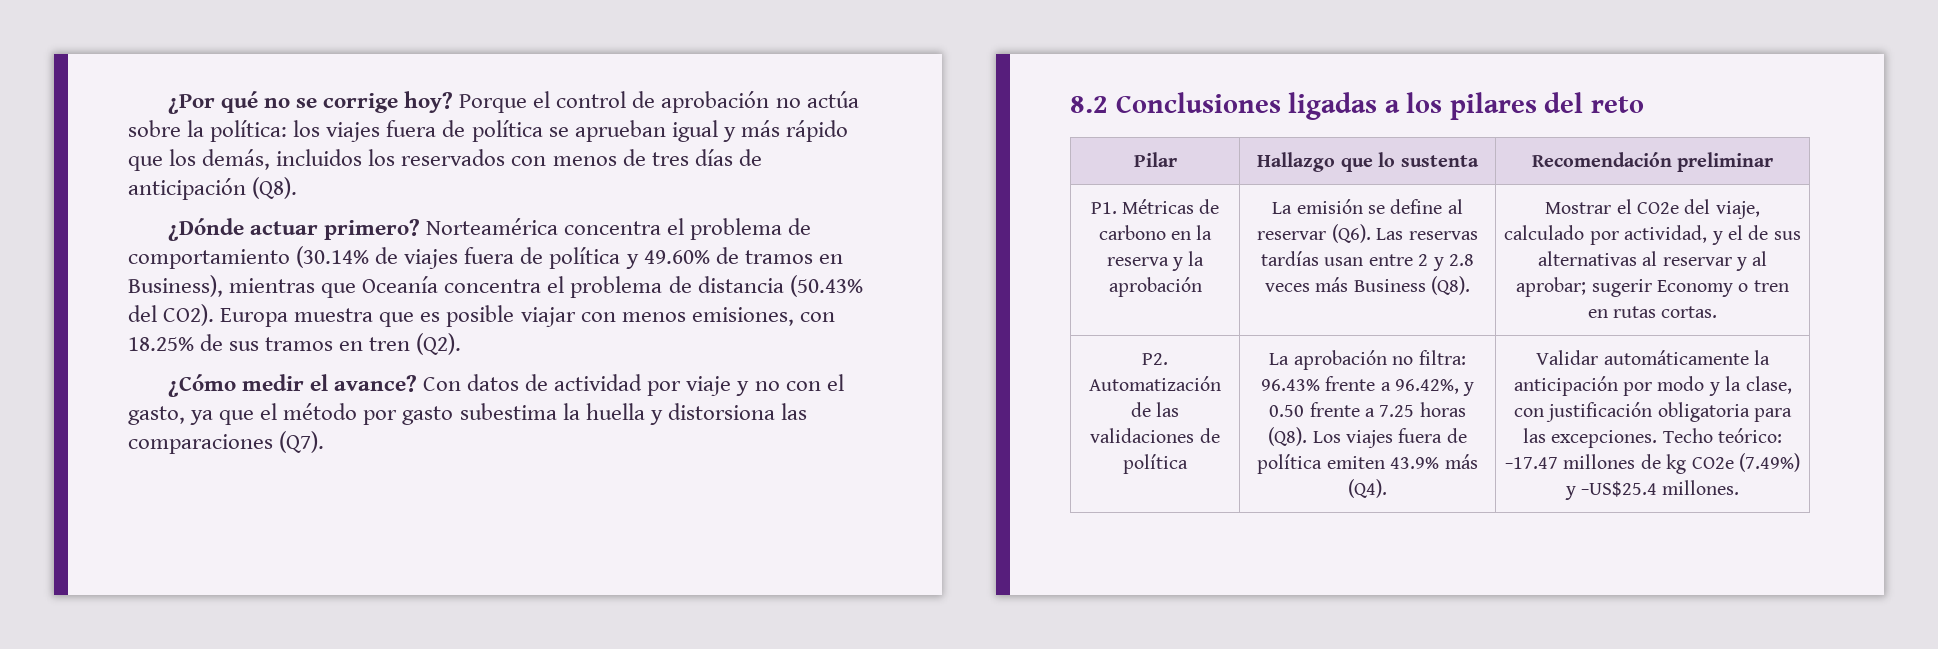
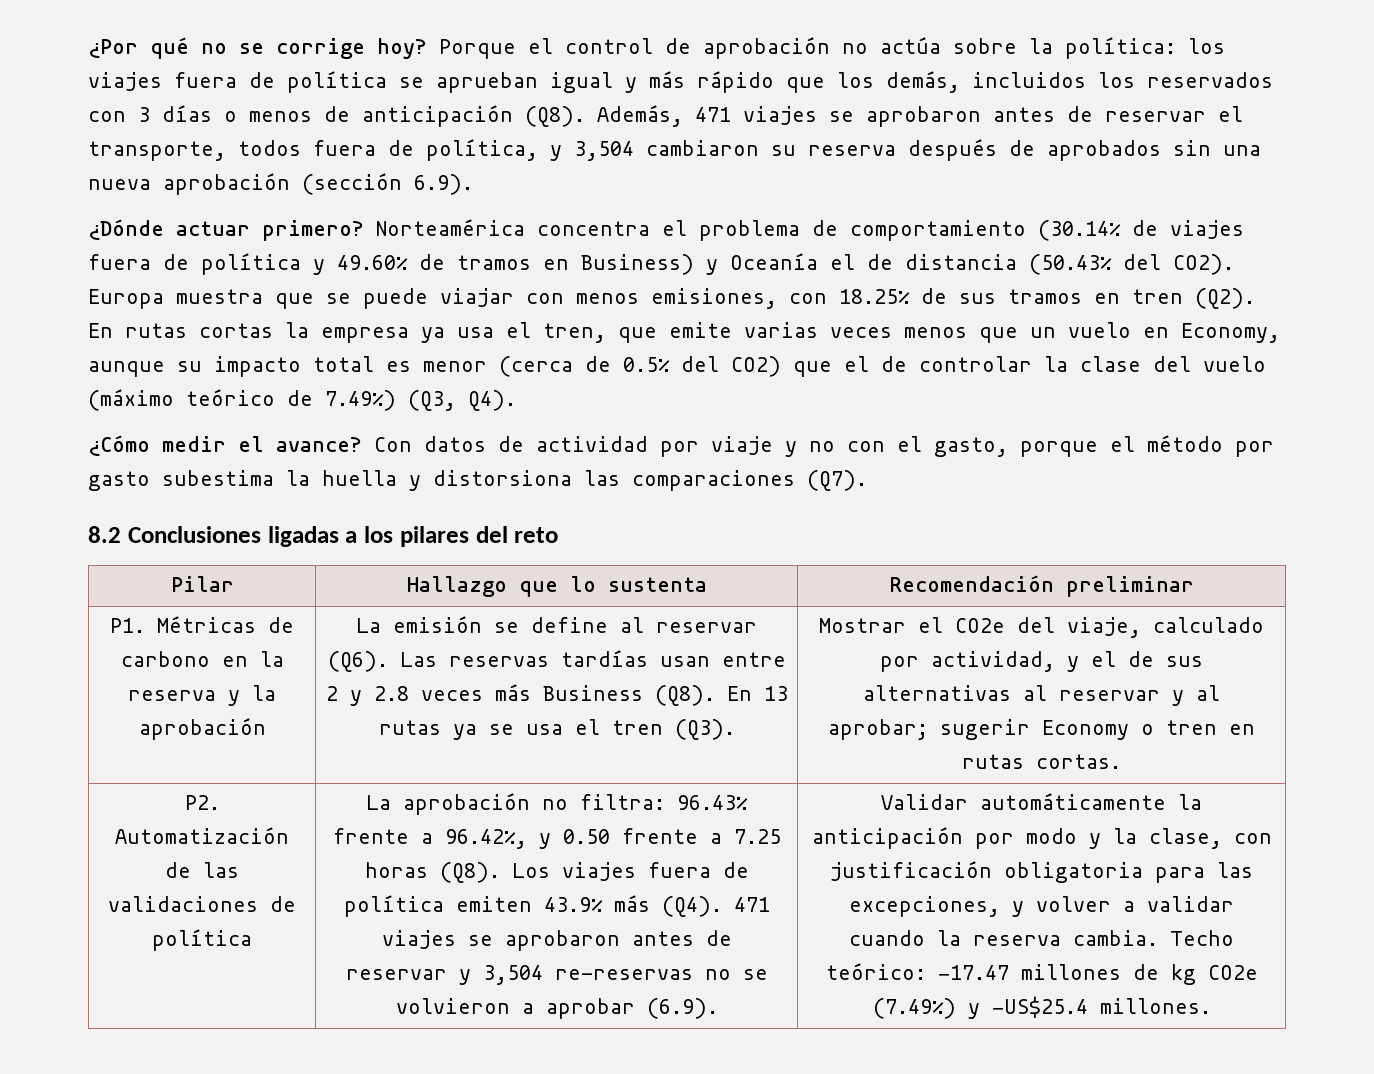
[552,149,762,166] [128,177,298,200] menos de tres días de anticipación (Q8). -> [138,105,1243,127] [88,139,1261,161] [88,173,473,195] 3 días o menos de anticipación (Q8). Además, 471 viajes se aprobaron antes de reservar el transporte, todos fuera de política, y 3,504 cambiaron su reserva después de aprobados sin una nueva aprobación (sección 6.9).
[128,275,663,298] Business), mientras que Oceanía concentra el problema -> [581,253,855,275] Business) y Oceanía el
[420,305,515,327] es posible -> [326,288,428,309] se puede
(462, 344) none -> [88,322,1280,343] [88,356,1266,377] [88,389,516,411] En rutas cortas la empresa ya usa el tren, que emite varias veces menos que un vuelo en Economy, aunque su impacto total es menor (cerca de 0.5% del CO2) que el de controlar la clase del vuelo (máximo teórico de 7.49%) (Q3, Q4).
[190,410,255,425] ya que -> [1020,441,1098,457] porque
(1471, 285) none -> [726,686,788,701] [378,719,735,740] En 13 rutas ya se usa el tren (Q3).
(1387, 488) none -> [733,897,770,912] [381,930,732,951] [345,965,768,985] [395,998,718,1019] 471 viajes se aprobaron antes de reservar y 3,504 re-reservas no se volvieron a aprobar (6.9).
[1551,430,1658,448] excepciones. -> [849,896,1234,917] [849,930,1158,946] excepciones, y volver a validar cuando la reserva cambia.

